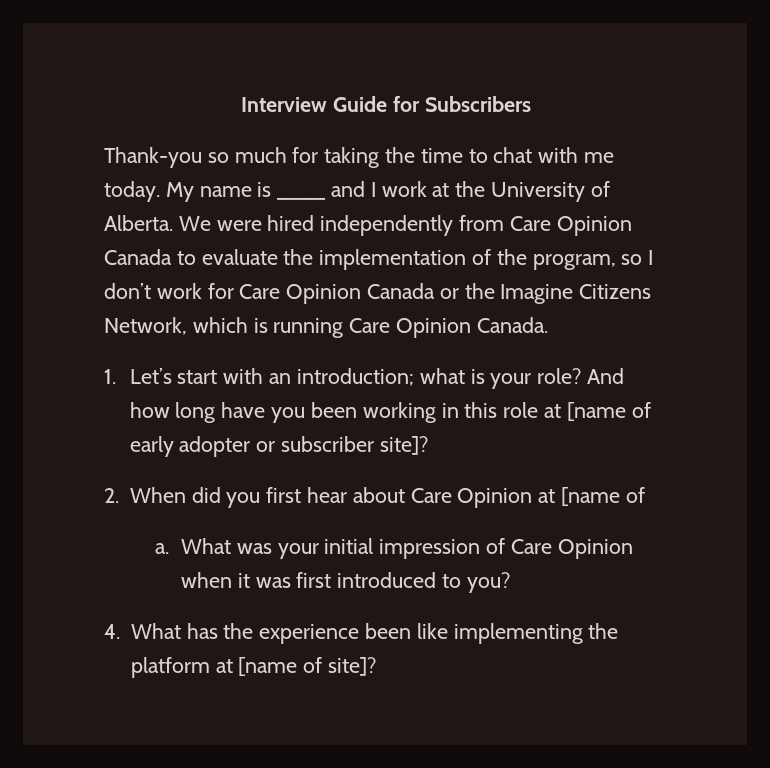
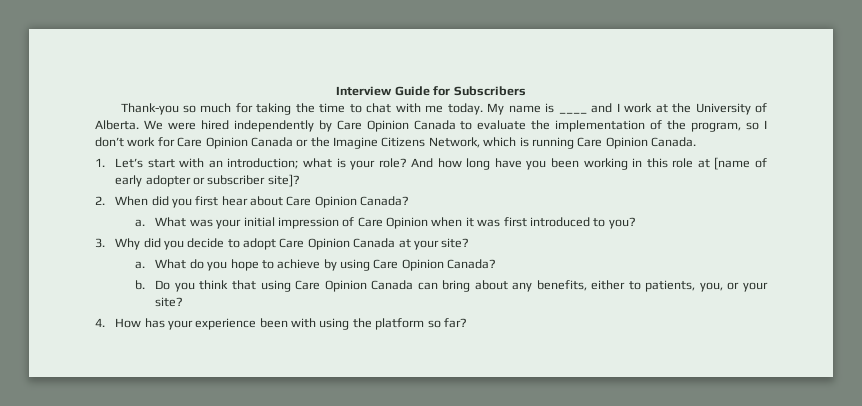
[459,215,505,231] from -> [318,120,332,132] by
[538,487,645,506] at [name of -> [360,196,410,206] Canada?
[104,623,619,644] [130,657,376,678] 4. What has the experience been like implementing the platform at [name of site]? -> [95,238,470,250] [135,259,497,271] [135,280,769,292] [155,297,184,307] [95,318,467,330] 3. Why did you decide to adopt Care Opinion Canada at your site? // a. What do you hope to achieve by using Care Opinion Canada? // b. Do you think that using Care Opinion Canada can bring about any benefits, either to patients, you, or your site? // 4. How has your experience been with using the platform so far?

